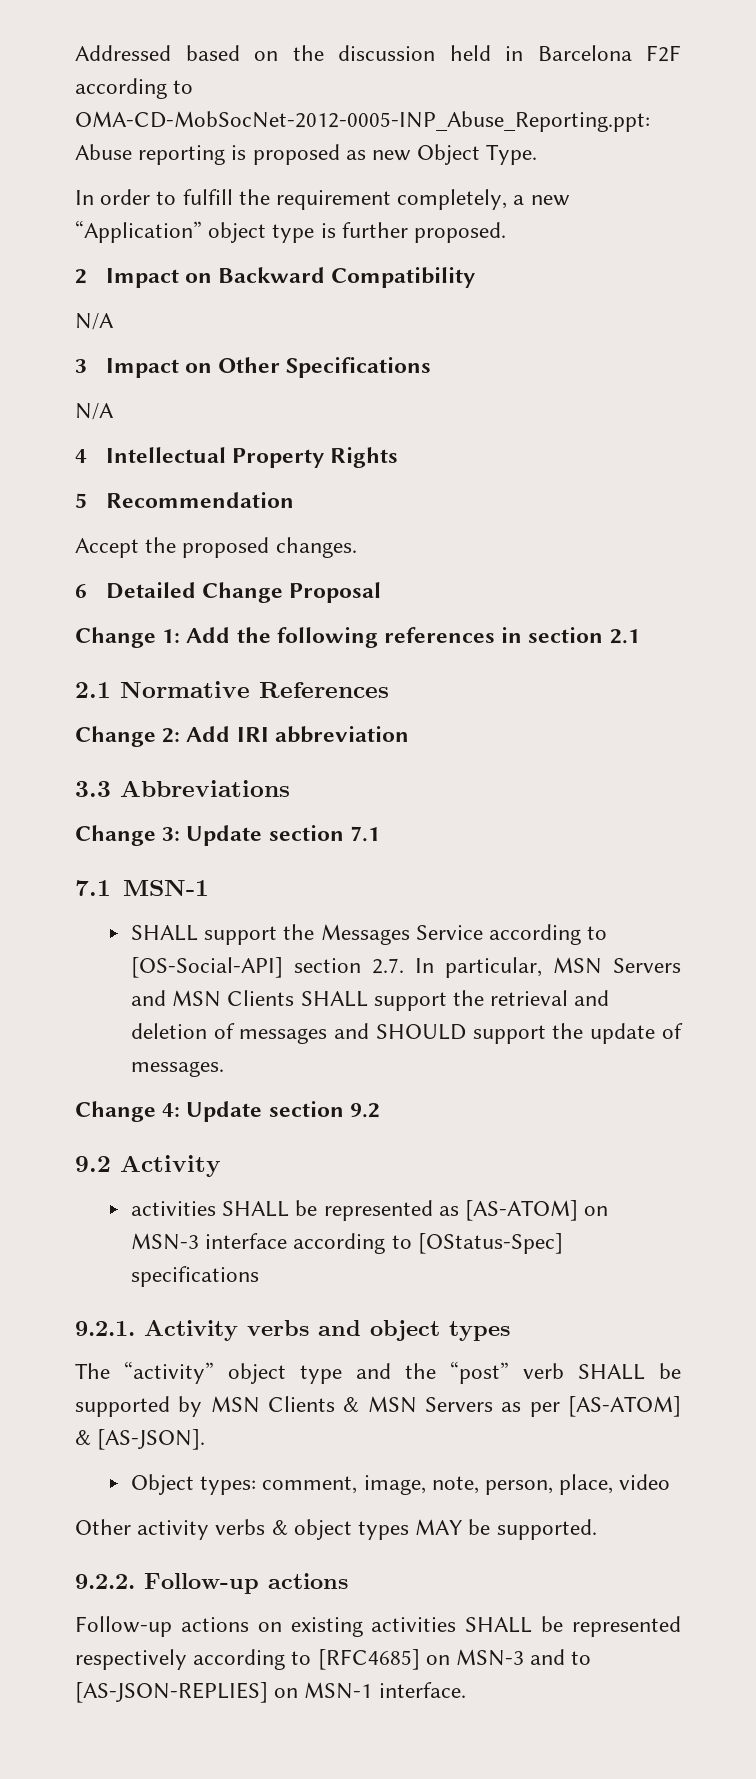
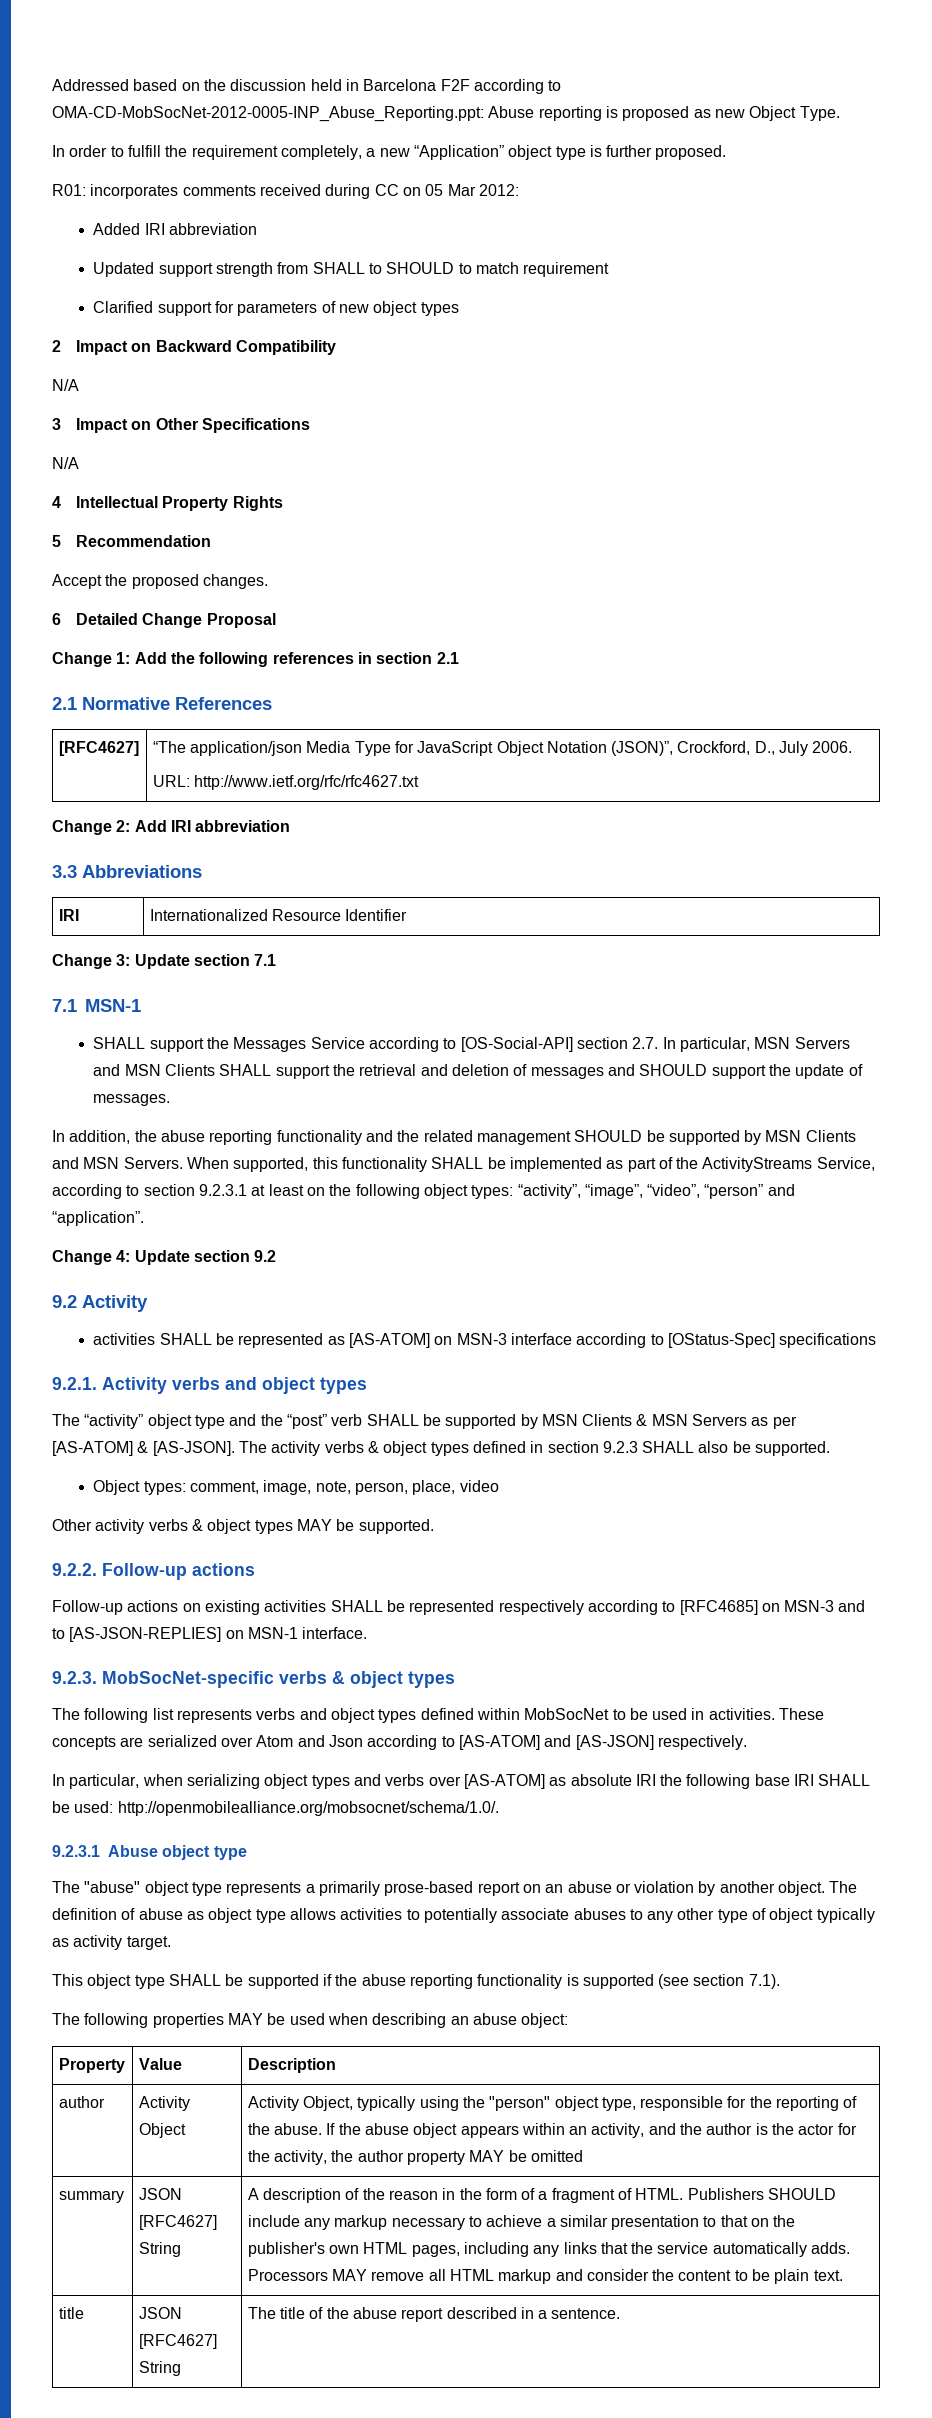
(507, 232) none -> [52,184,519,199] [93,223,258,235] [93,262,610,277] [93,301,459,316] // R01: incorporates comments received during CC on 05 Mar 2012: // Added IRI abbreviation // Updated support strength from SHALL to SHOULD to match requirement // Clarified support for parameters of new object types
(389, 690) none -> [58,741,139,756] [152,741,853,756] [152,775,419,790] // [RFC4627] | “The application/json Media Type for JavaScript Object Notation (JSON)”, Crockford, D., July 2006. // URL: http://www.ietf.org/rfc/rfc4627.txt
(290, 788) none -> [58,909,79,921] [149,909,408,921] // IRI | Internationalized Resource Identifier
(224, 1069) none -> [52,1130,856,1145] [52,1157,875,1172] [52,1184,795,1199] [52,1211,144,1226] // In addition, the abuse reporting functionality and the related management SHOULD be supported by MSN Clients and MSN Servers. When supported, this functionality SHALL be implemented as part of the ActivityStreams Service, according to section 9.2.3.1 at least on the following object types: “activity”, “image”, “video”, “person” and “application”.
(206, 1439) none -> [238,1441,831,1456] The activity verbs & object types defined in section 9.2.3 SHALL also be supported.
(466, 1690) none -> [52,1671,455,1688] [52,1708,825,1723] [52,1735,747,1750] [52,1774,871,1789] [52,1801,499,1816] [52,1845,247,1860] [52,1881,858,1896] [52,1908,875,1923] [52,1935,171,1950] [52,1974,780,1989] [52,2013,569,2028] [58,2058,125,2073] [138,2058,182,2070] [247,2058,336,2073] [58,2096,105,2108] [138,2096,190,2111] [138,2123,186,2138] [247,2096,858,2111] [247,2123,857,2138] [247,2150,583,2165] [58,2190,124,2203] [138,2188,182,2200] [138,2215,217,2230] [138,2242,181,2257] [247,2188,837,2203] [247,2215,796,2230] [247,2242,851,2257] [247,2269,843,2284] [58,2307,84,2319] [138,2307,182,2319] [138,2334,217,2349] [138,2361,181,2376] [247,2307,621,2322] // 9.2.3. MobSocNet-specific verbs & object types // The following list represents verbs and object types defined within MobSocNet to be used in activities. These concepts are serialized over Atom and Json according to [AS-ATOM] and [AS-JSON] respectively. // In particular, when serializing object types and verbs over [AS-ATOM] as absolute IRI the following base IRI SHALL be used: http://openmobilealliance.org/mobsocnet/schema/1.0/. // 9.2.3.1 Abuse object type // The "abuse" object type represents a primarily prose-based report on an abuse or violation by another object. The definition of abuse as object type allows activities to potentially associate abuses to any other type of object typically as activity target. // This object type SHALL be supported if the abuse reporting functionality is supported (see section 7.1). // The following properties MAY be used when describing an abuse object: // Property | Value | Description // author | Activity Object | Activity Object, typically using the "person" object type, responsible for the reporting of the abuse. If the abuse object appears within an activity, and the author is the actor for the activity, the author property MAY be omitted // summary | JSON [RFC4627] String | A description of the reason in the form of a fragment of HTML. Publishers SHOULD include any markup necessary to achieve a similar presentation to that on the publisher's own HTML pages, including any links that the service automatically adds. Processors MAY remove all HTML markup and consider the content to be plain text. // title | JSON [RFC4627] String | The title of the abuse report described in a sentence.

